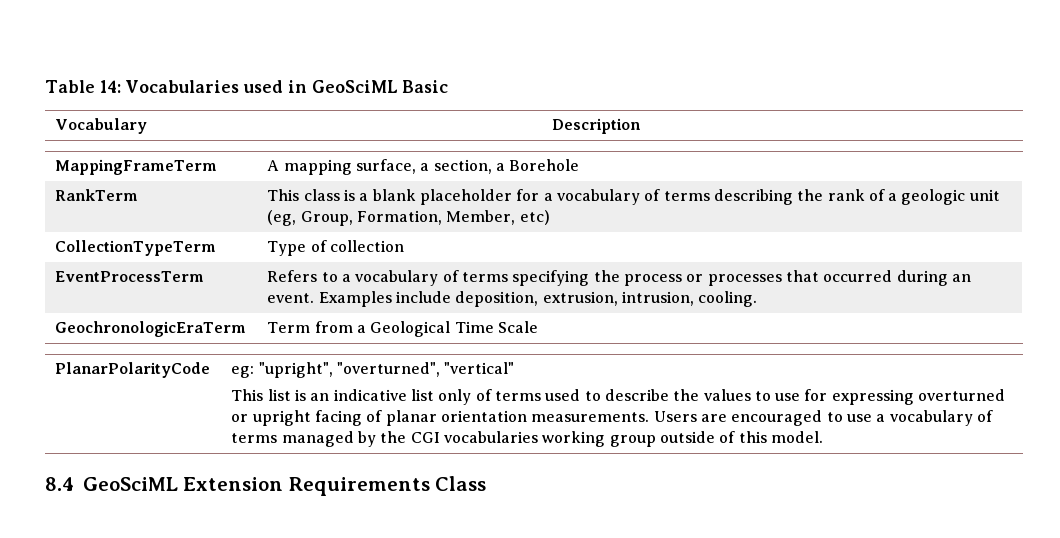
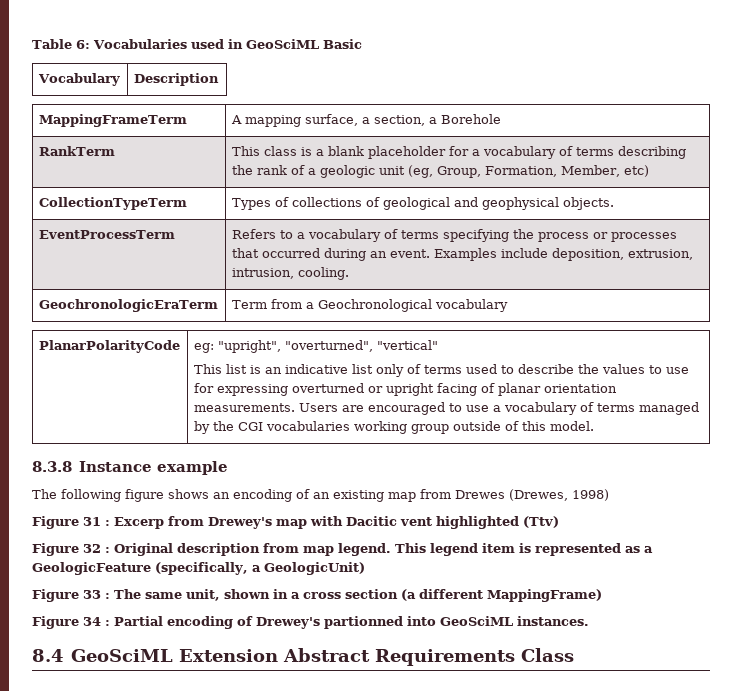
[99,80,121,93] 14: -> [75,40,90,49] 6:
[267,240,404,256] Type of collection -> [231,197,614,210] Types of collections of geological and geophysical objects.
[370,321,538,337] Geological Time Scale -> [317,299,508,312] Geochronological vocabulary
(823, 437) none -> [32,461,228,475] [32,489,609,502] [32,516,559,529] [32,543,653,556] [32,562,365,575] [32,589,602,602] [32,616,589,629] // 8.3.8 Instance example // The following figure shows an encoding of an existing map from Drewes (Drewes, 1998) // Figure 31 : Excerp from Drewey's map with Dacitic vent highlighted (Ttv) // Figure 32 : Original description from map legend. This legend item is represented as a GeologicFeature (specifically, a GeologicUnit) // Figure 33 : The same unit, shown in a cross section (a different MappingFrame) // Figure 34 : Partial encoding of Drewey's partionned into GeoSciML instances.
(284, 484) none -> [282,648,370,662] Abstract

